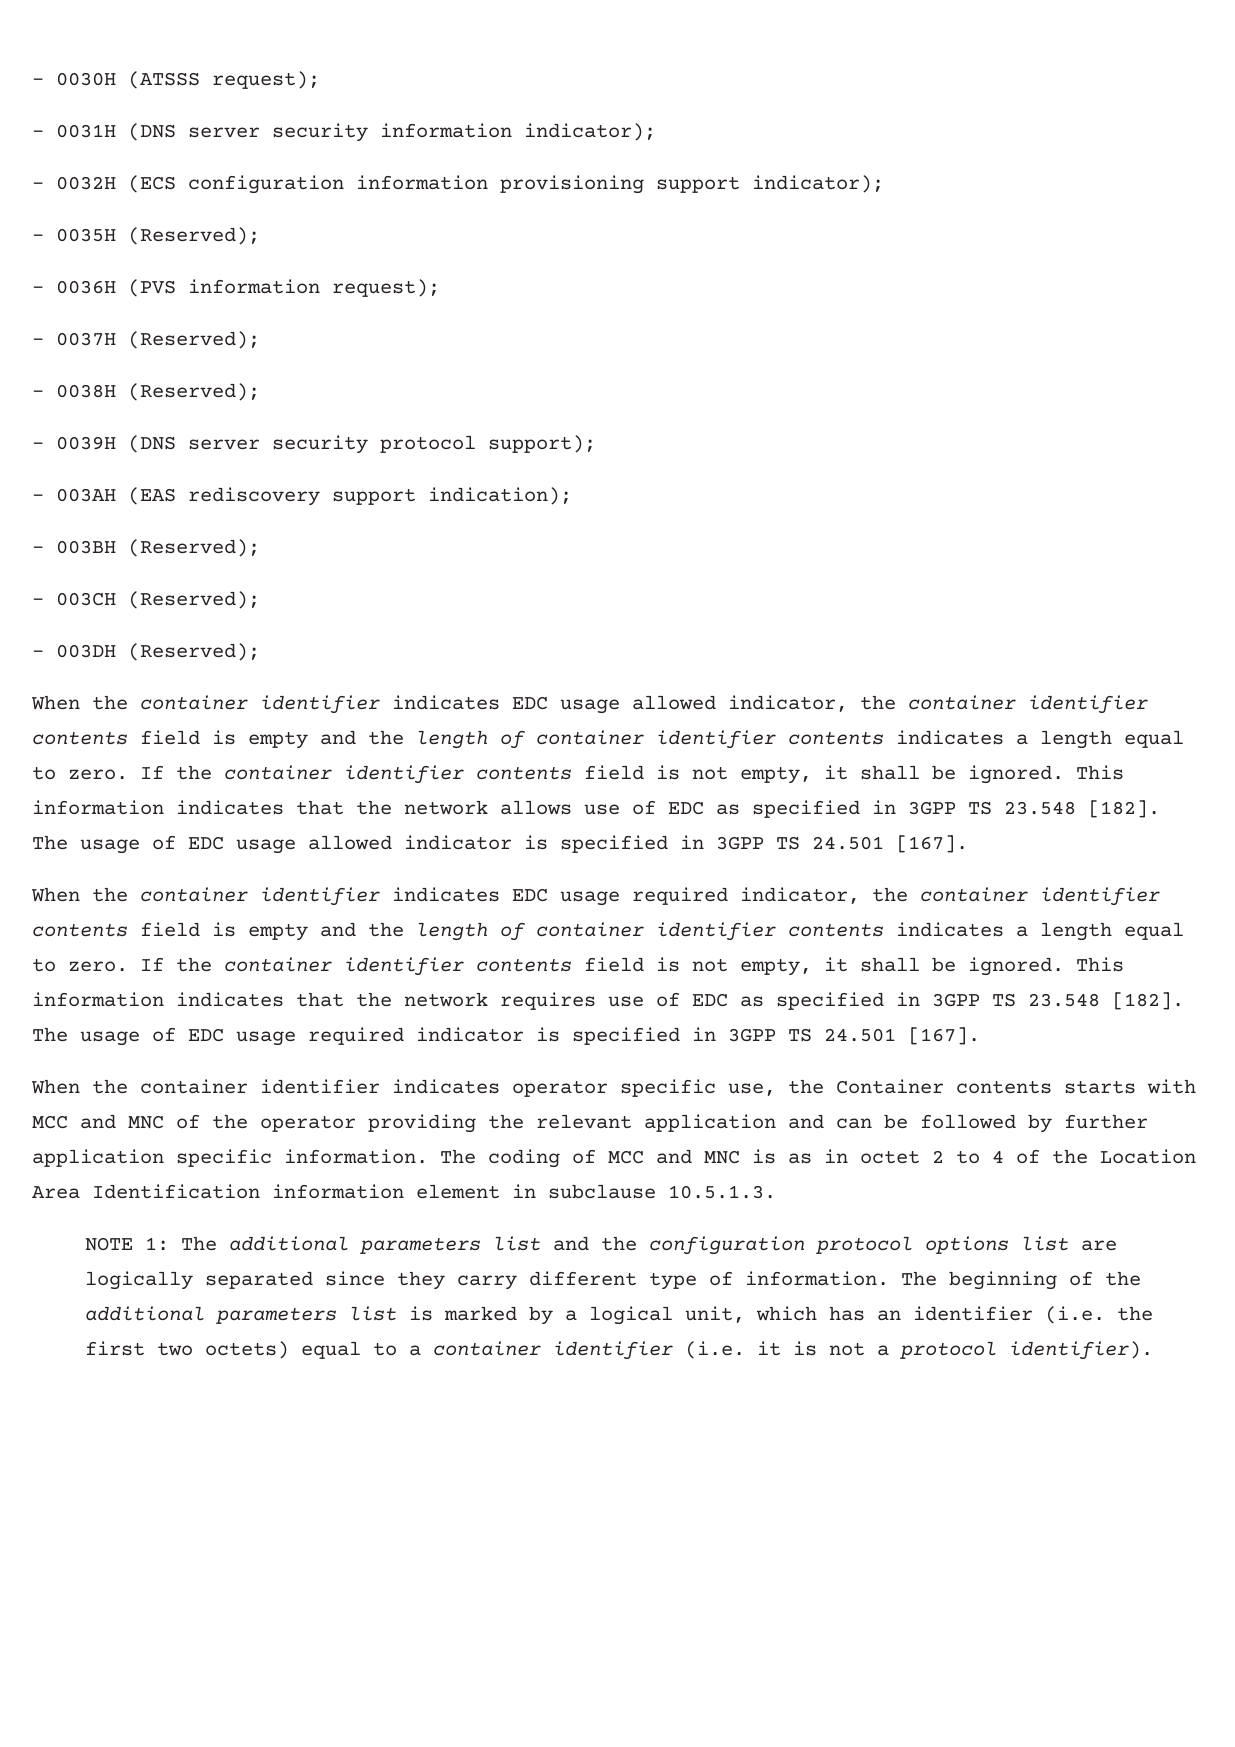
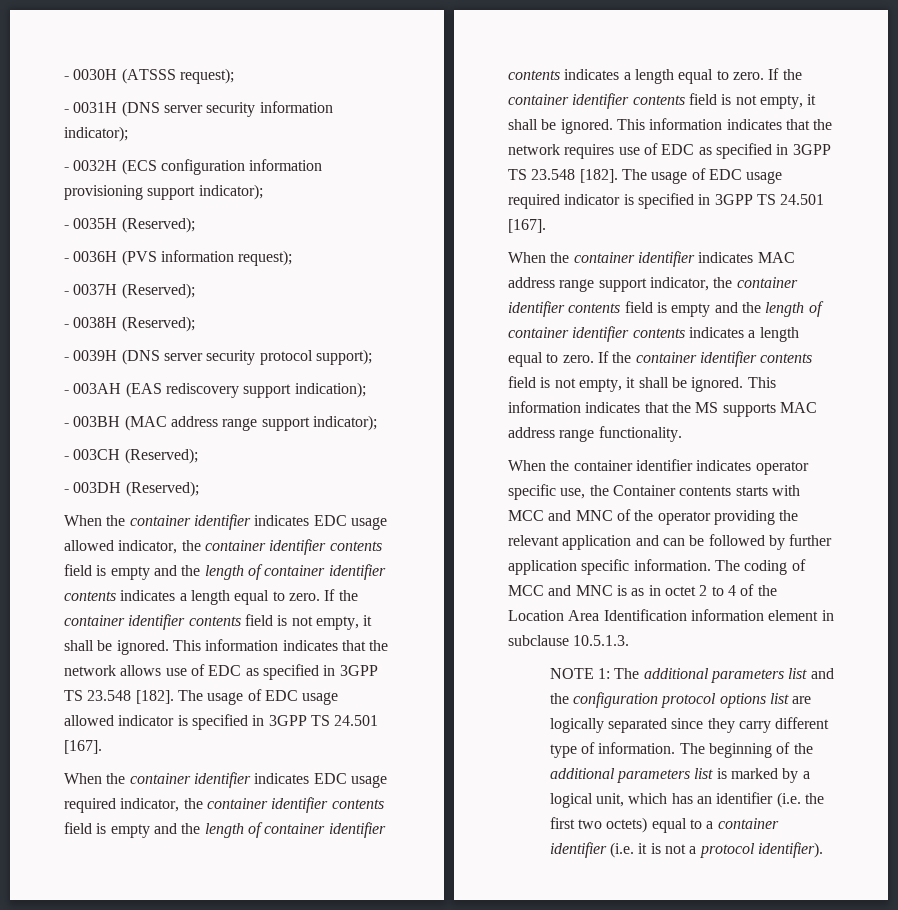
[128,539,260,557] (Reserved); -> [124,415,377,431] (MAC address range support indicator);
(980, 1036) none -> [508,251,795,267] [508,277,798,292] [508,301,824,317] [508,326,799,342] [508,351,813,367] [508,376,776,392] [508,401,817,417] [508,426,682,442] // When the container identifier indicates MAC address range support indicator, the container identifier contents field is empty and the length of container identifier contents indicates a length equal to zero. If the container identifier contents field is not empty, it shall be ignored. This information indicates that the MS supports MAC address range functionality.

